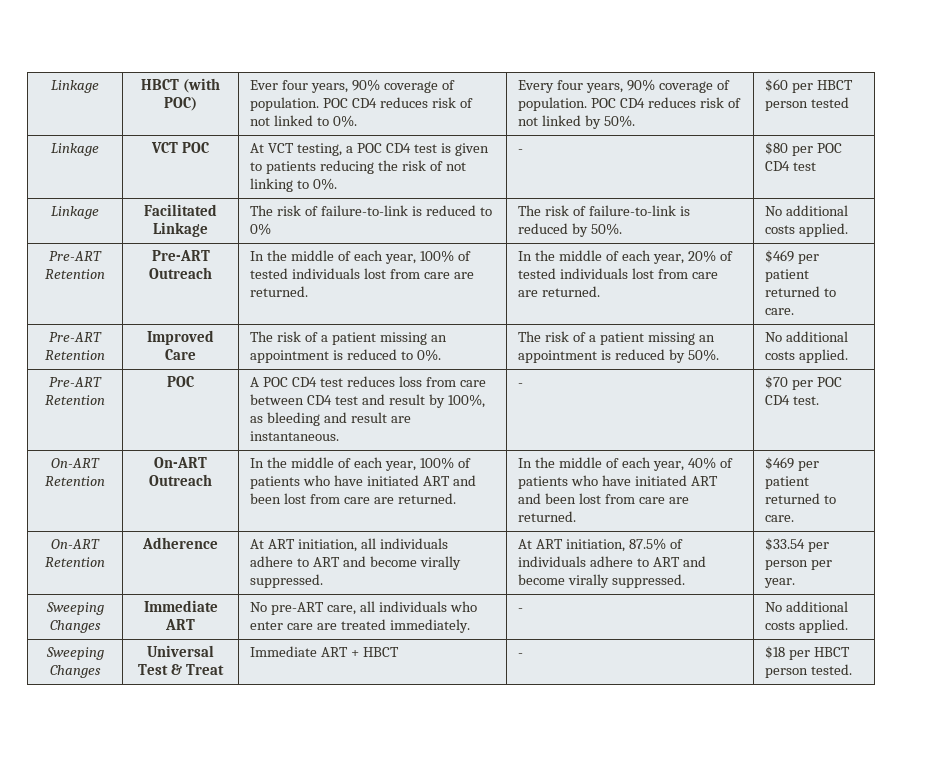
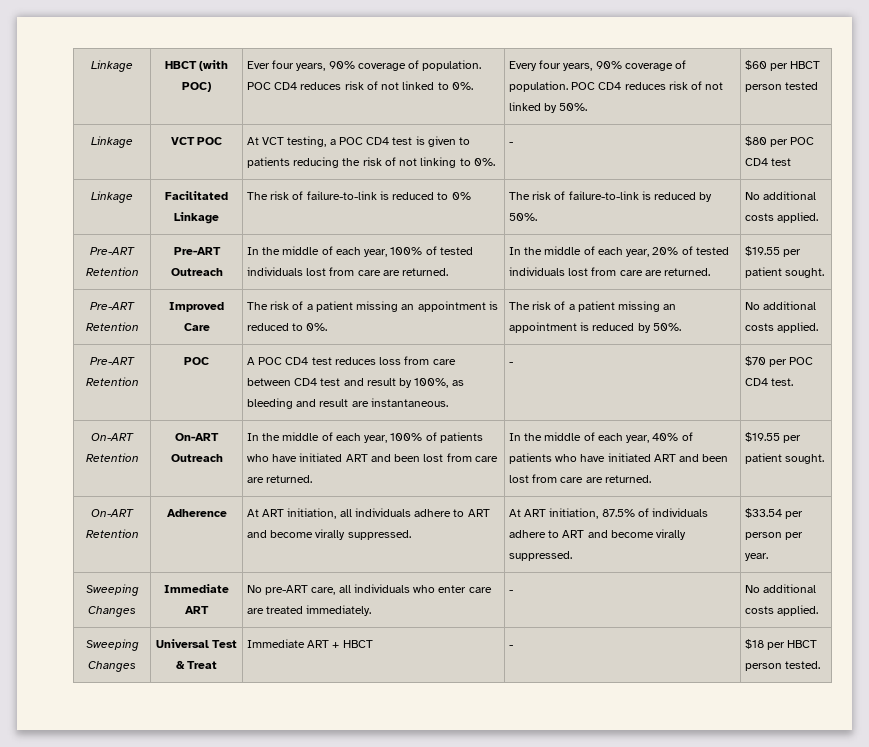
[765,250,820,264] [765,269,810,282] [765,286,837,297] [765,308,795,315] $469 per patient returned to care. -> [744,246,802,257] [744,267,825,278] $19.55 per patient sought.
[765,457,820,471] [765,476,810,489] [765,493,837,504] [765,515,795,522] $469 per patient returned to care. -> [744,432,802,443] [744,453,825,464] $19.55 per patient sought.

